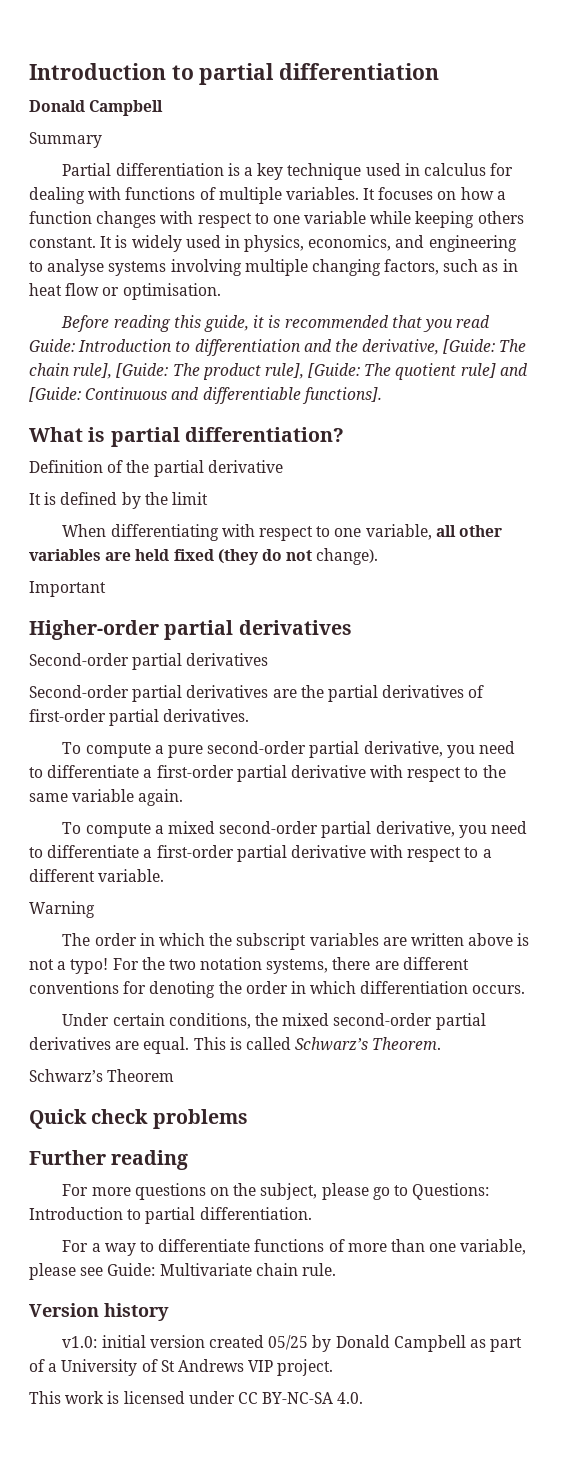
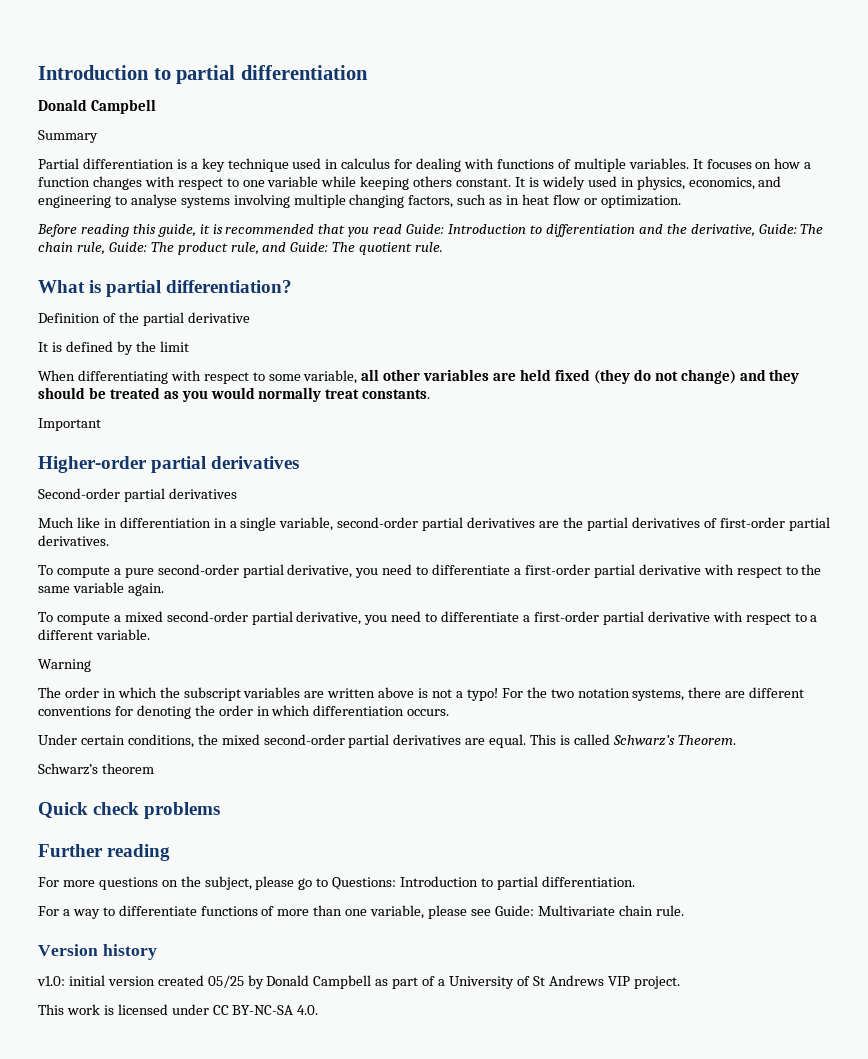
[122,283,221,300] optimisation. -> [600,195,681,208] optimization.
[443,339,496,354] [Guide: -> [758,224,797,234] Guide:
[73,363,528,380] [29,387,382,404] rule], [Guide: The product rule], [Guide: The quotient rule] and [Guide: Continuous and differentiable functions]. -> [76,242,444,255] rule, Guide: The product rule, and Guide: The quotient rule.
[334,528,362,537] one -> [268,374,301,381] some
[316,548,379,565] change). -> [680,369,800,384] [38,387,431,402] change) and they should be treated as you would normally treat constants.
[29,685,129,698] Second-order -> [38,517,419,531] Much like in differentiation in a single variable, second-order
[107,1069,175,1082] Theorem -> [101,763,154,774] theorem

